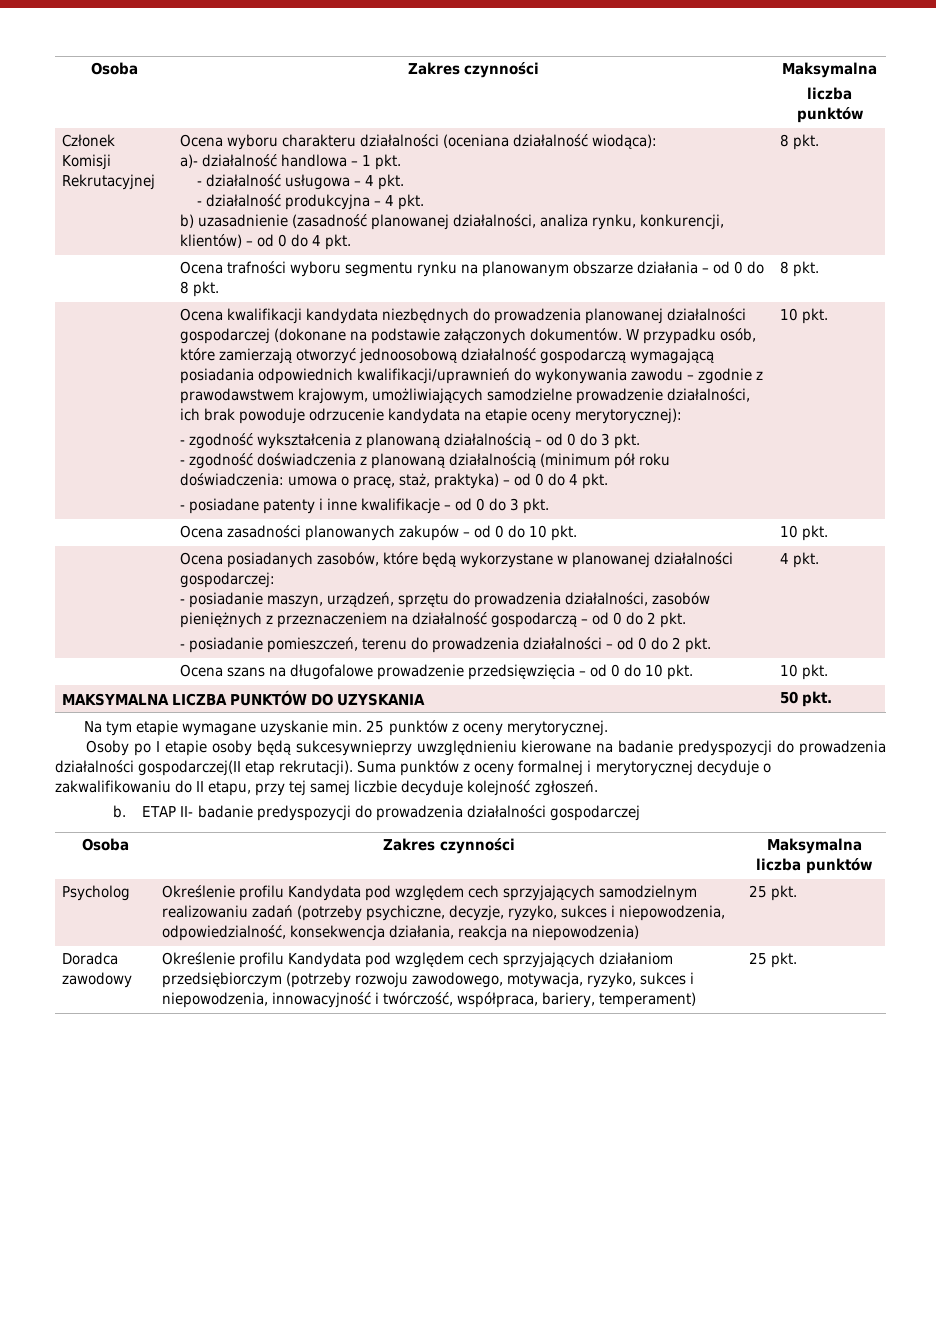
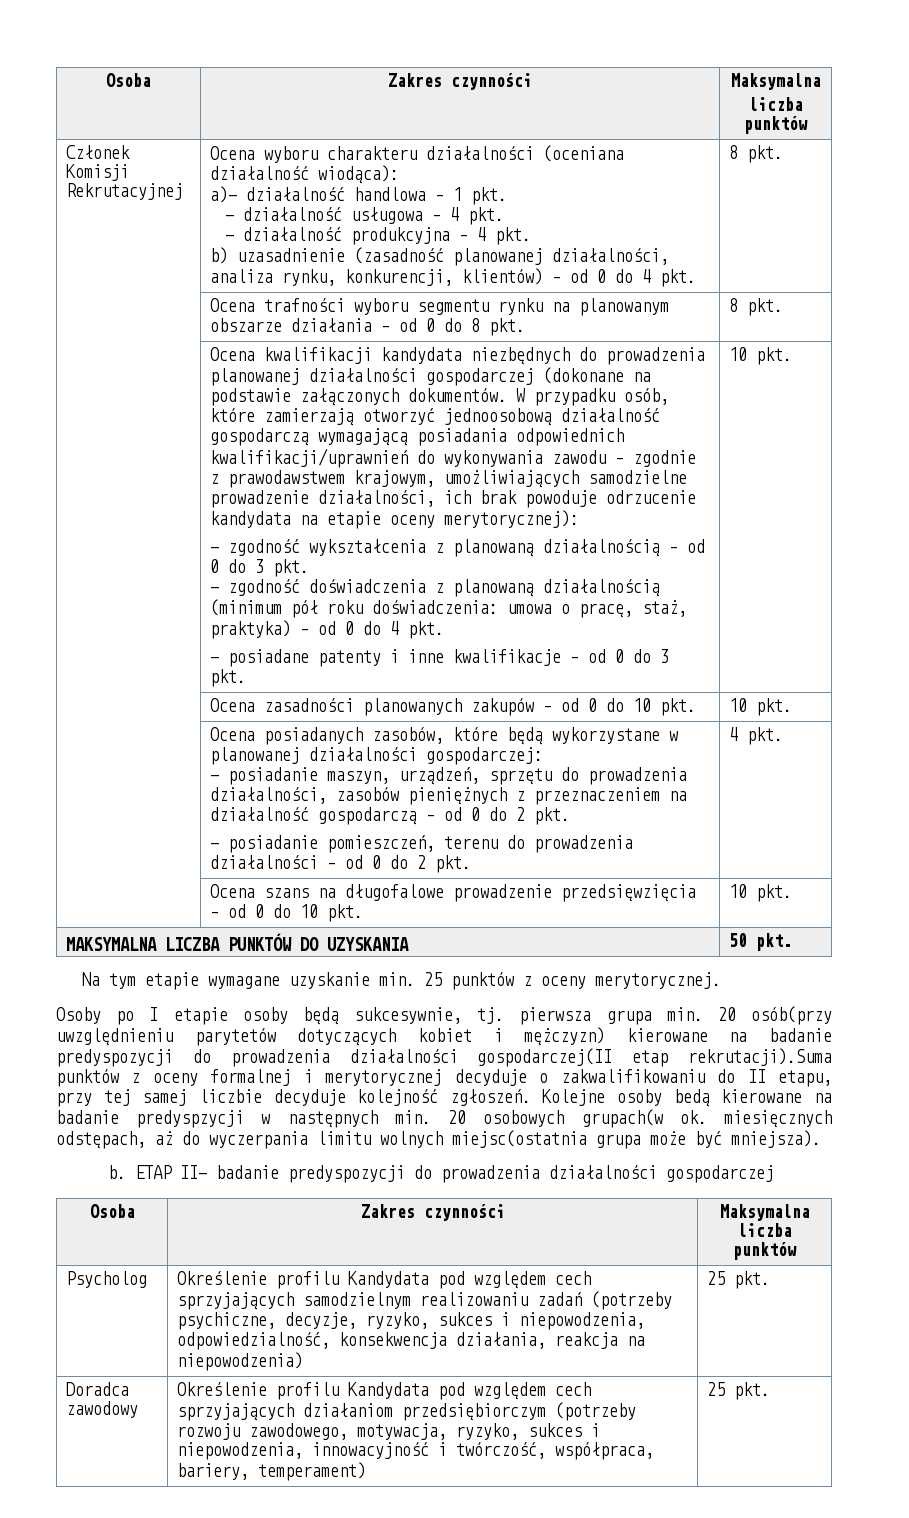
[295,740,517,756] sukcesywnieprzy uwzględnieniu -> [354,1006,832,1025] [56,1027,606,1046] sukcesywnie, tj. pierwsza grupa min. 20 osób(przy uwzględnieniu parytetów dotyczących kobiet i mężczyzn)
[279,760,397,776] rekrutacji). Suma -> [688,1048,832,1066] rekrutacji).Suma
(598, 788) none -> [542,1089,832,1107] [56,1109,832,1128] [56,1130,821,1149] Kolejne osoby bedą kierowane na badanie predyspzycji w następnych min. 20 osobowych grupach(w ok. miesięcznych odstępach, aż do wyczerpania limitu wolnych miejsc(ostatnia grupa może być mniejsza).

